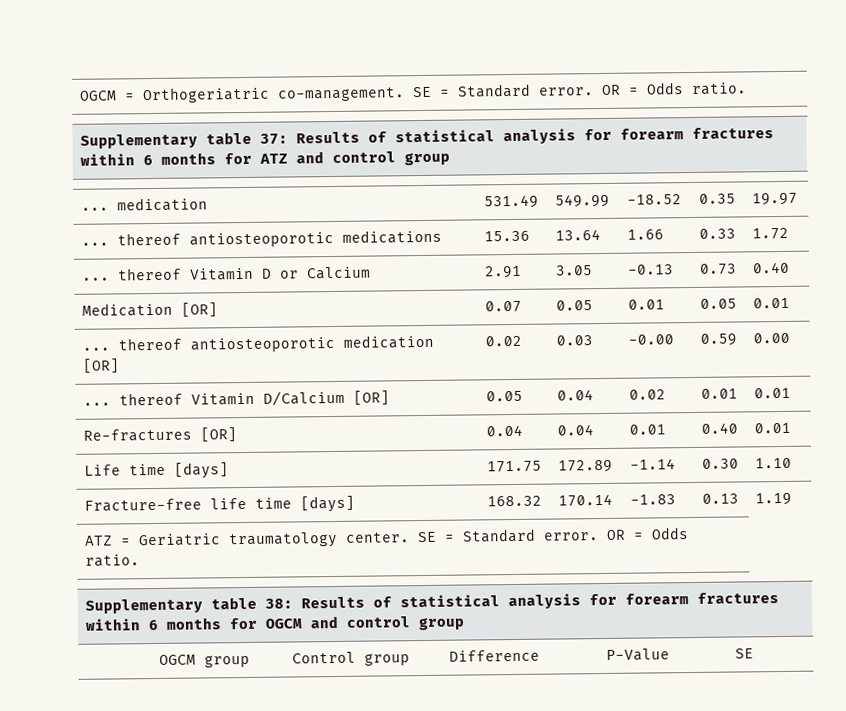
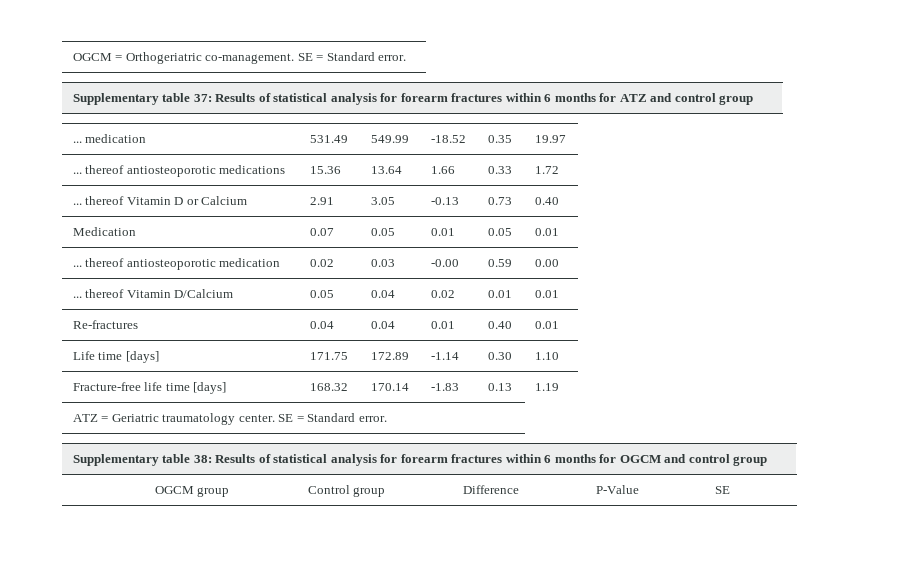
[600,82,747,95] OR = Odds ratio. -> (407, 58) none
[180,302,218,318] [OR] -> (136, 231) none
[82,358,120,374] [OR] -> (281, 262) none
[352,390,390,406] [OR] -> (234, 293) none
[199,427,237,443] [OR] -> (138, 324) none
[605,527,689,540] [84,554,140,567] OR = Odds ratio. -> (387, 419) none

